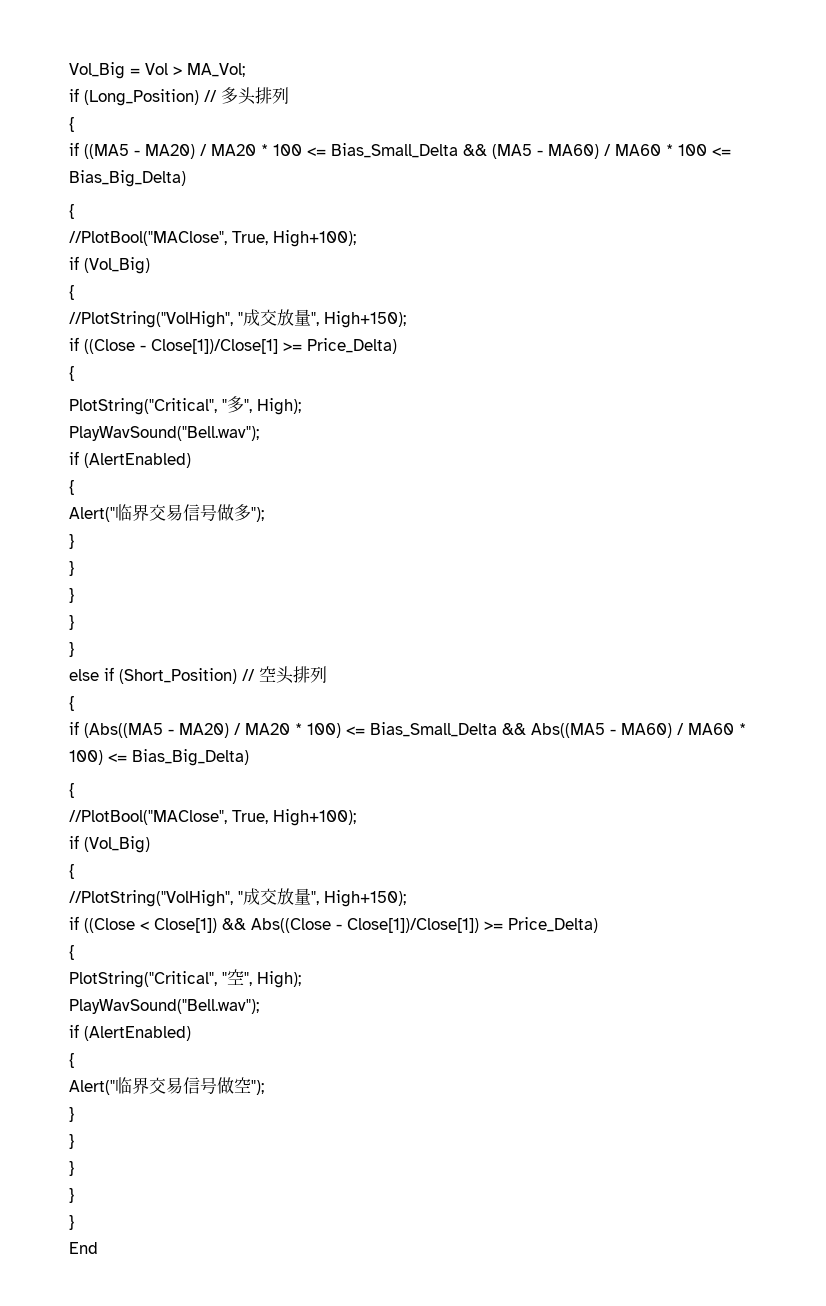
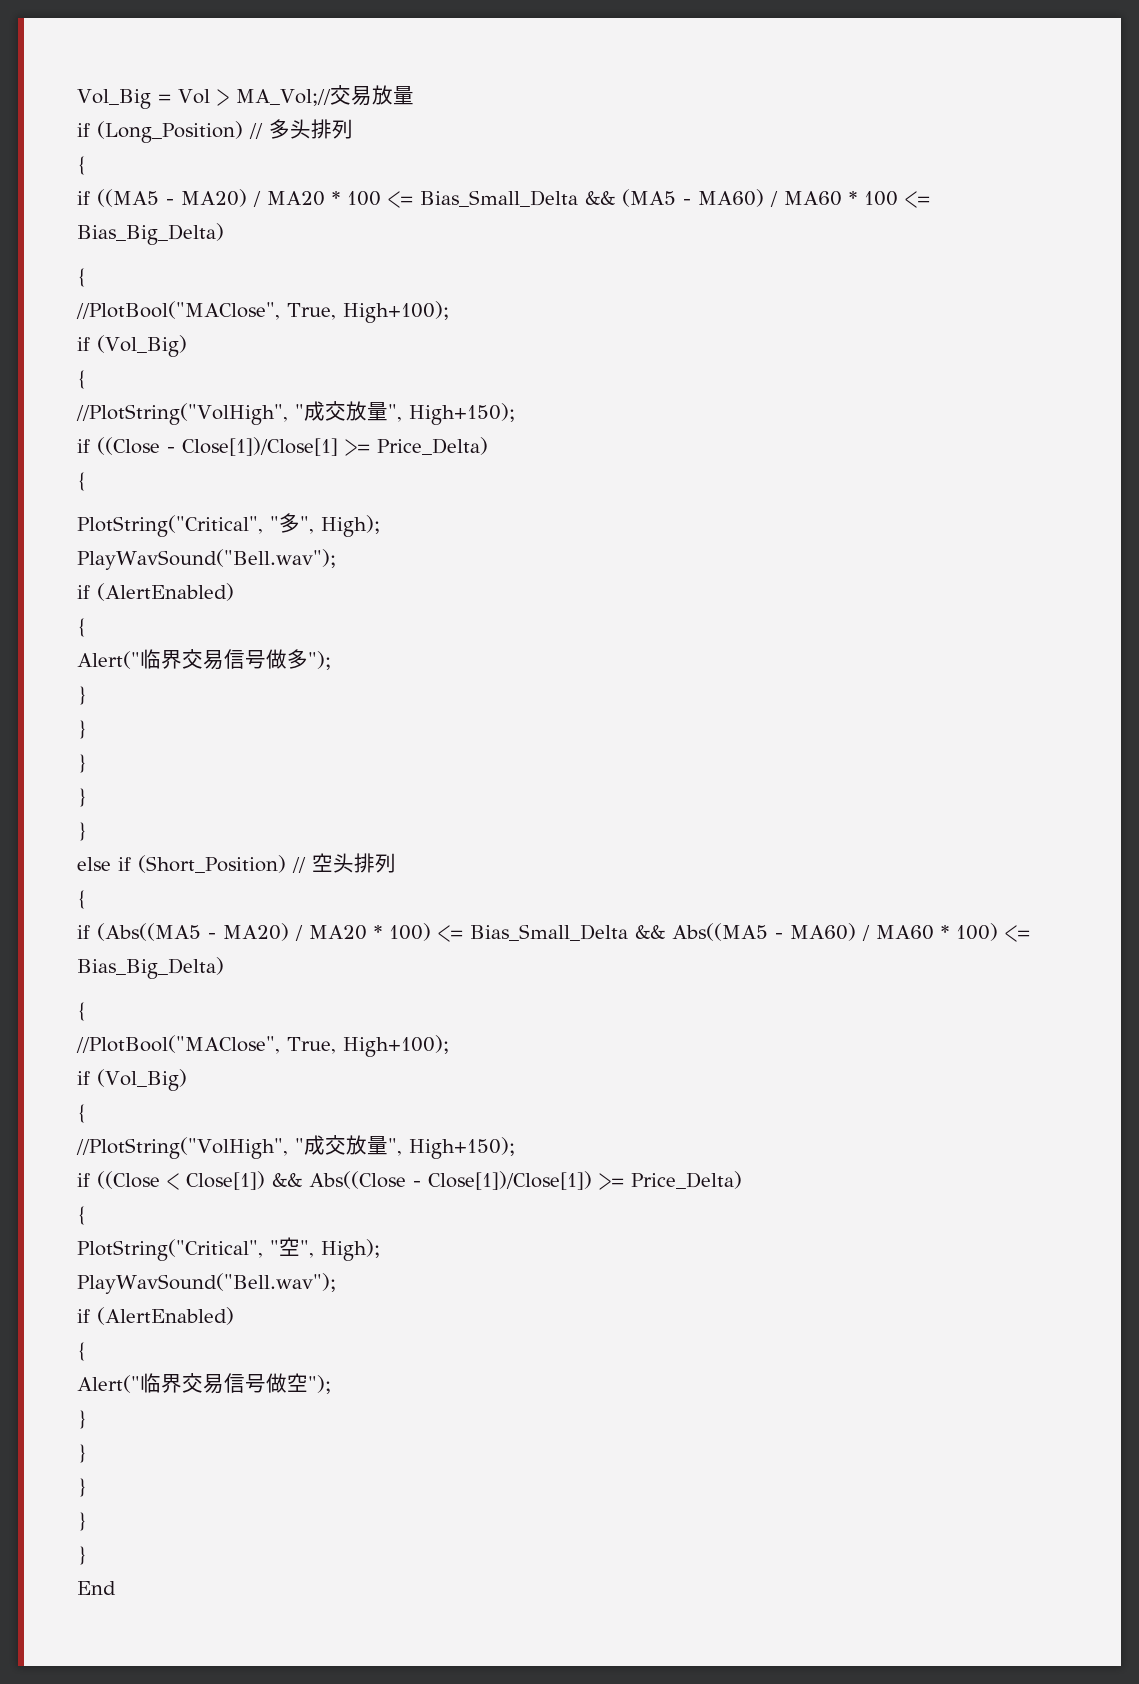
[187,63,245,77] MA_Vol; -> [235,85,414,106] MA_Vol;//交易放量

